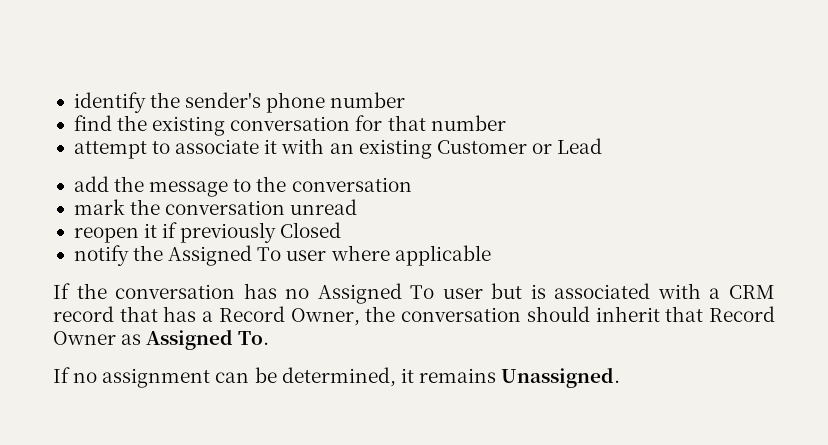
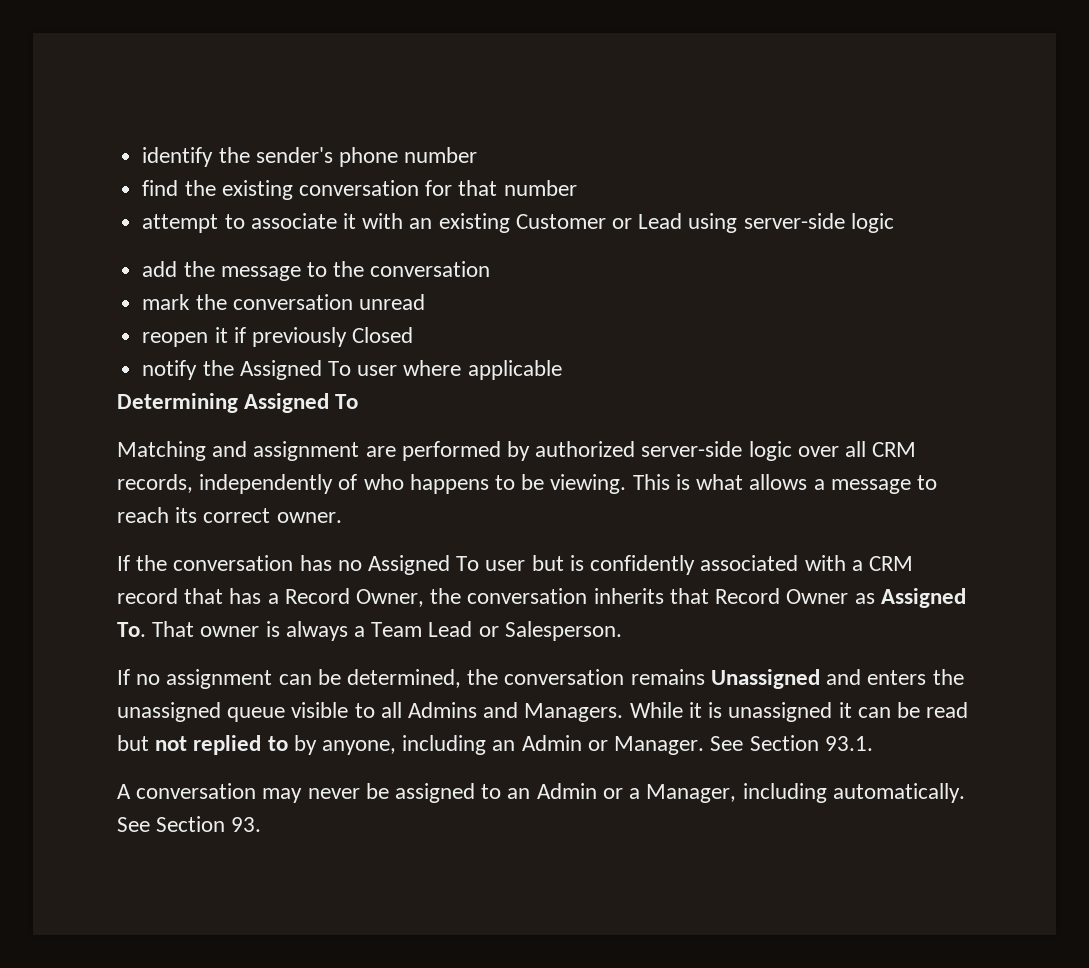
(603, 146) none -> [688,213,894,233] using server-side logic
(491, 255) none -> [117,393,359,413] [117,441,917,461] [117,474,937,494] [117,507,342,523] // Determining Assigned To // Matching and assignment are performed by authorized server-side logic over all CRM records, independently of who happens to be viewing. This is what allows a message to reach its correct owner.
(546, 291) none -> [590,555,696,575] confidently
[526,306,660,322] should inherit -> [593,588,664,604] inherits
(270, 338) none -> [152,621,622,641] That owner is always a Team Lead or Salesperson.
[400,367,621,388] it remains Unassigned. -> [467,669,964,689] [117,702,969,722] [117,735,873,755] [117,783,965,803] [117,816,262,832] the conversation remains Unassigned and enters the unassigned queue visible to all Admins and Managers. While it is unassigned it can be read but not replied to by anyone, including an Admin or Manager. See Section 93.1. // A conversation may never be assigned to an Admin or a Manager, including automatically. See Section 93.

